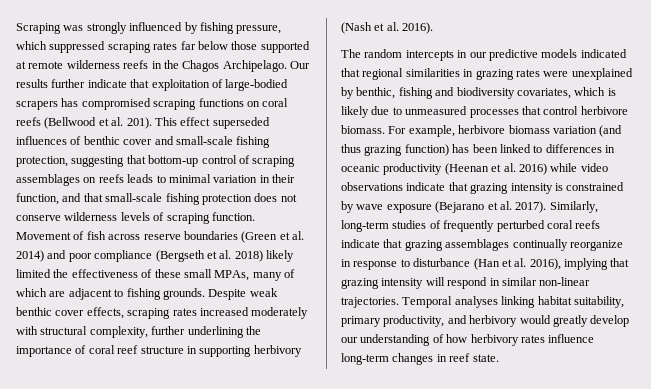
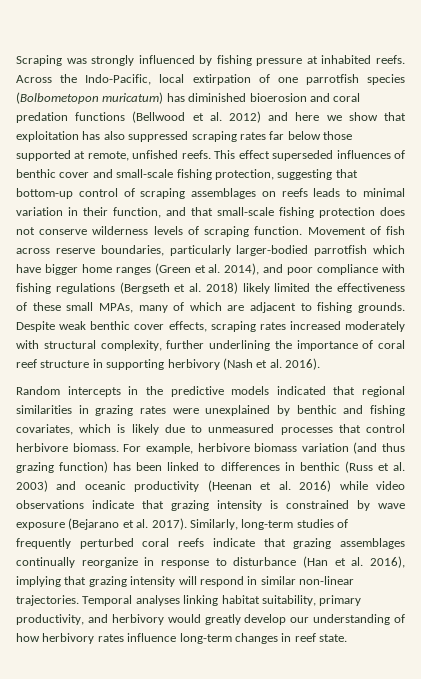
[236,25,282,34] [16,41,47,50] pressure, which -> [256,55,405,66] [16,74,405,85] [16,92,361,104] [16,111,406,123] [16,131,125,142] pressure at inhabited reefs. Across the Indo-Pacific, local extirpation of one parrotfish species (Bolbometopon muricatum) has diminished bioerosion and coral predation functions (Bellwood et al. 2012) and here we show that exploitation has also
[28,60,310,72] [16,79,289,91] [16,98,289,110] [16,117,152,129] remote wilderness reefs in the Chagos Archipelago. Our results further indicate that exploitation of large-bodied scrapers has compromised scraping functions on coral reefs (Bellwood et al. 201). -> [87,150,211,161] remote, unfished reefs.
[183,231,238,240] boundaries -> [100,245,405,256] [16,264,151,275] boundaries, particularly larger-bodied parrotfish which have bigger home ranges
[16,250,44,262] 2014) -> [224,263,260,275] 2014),
(153, 256) none -> [382,264,406,273] [16,283,115,294] with fishing regulations
[341,49,403,58] The random -> [16,386,60,395] Random
[469,52,487,58] our -> [145,386,163,395] the
[356,87,515,99] benthic, fishing and biodiversity -> [296,405,406,416] benthic and fishing
(615, 149) none -> [299,461,405,473] [16,480,77,492] benthic (Russ et al. 2003) and

